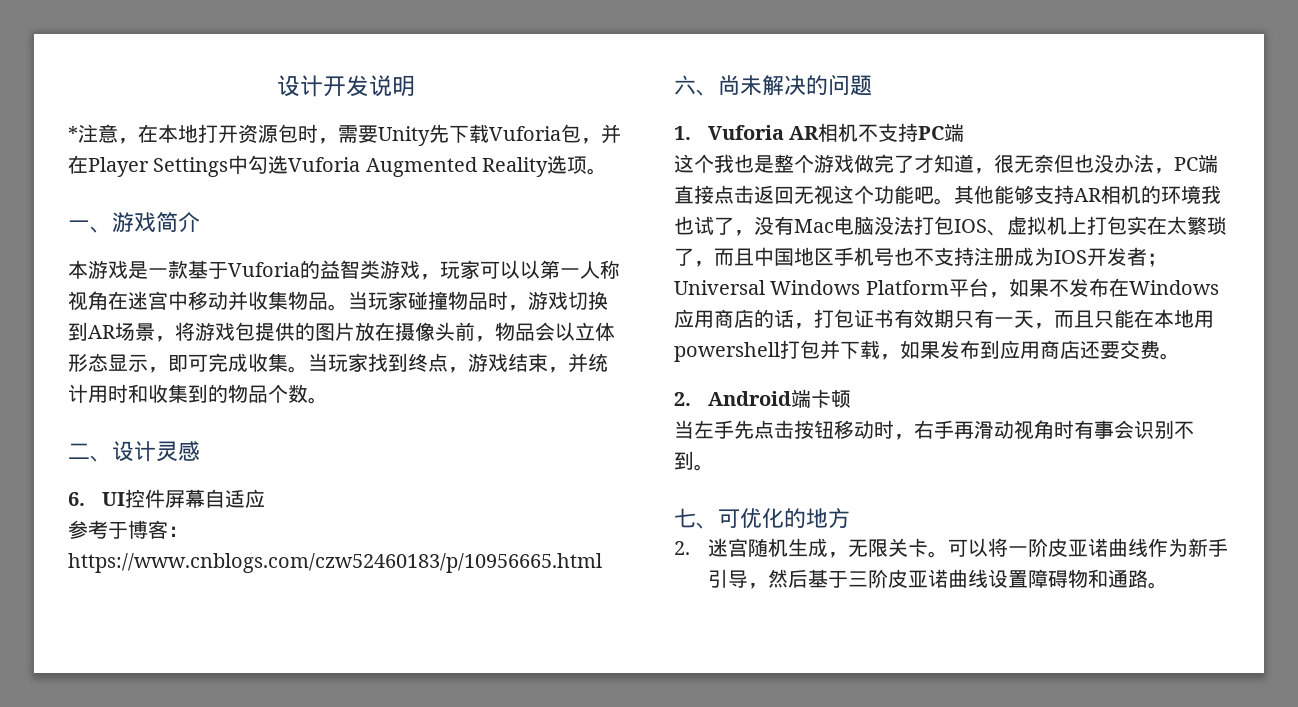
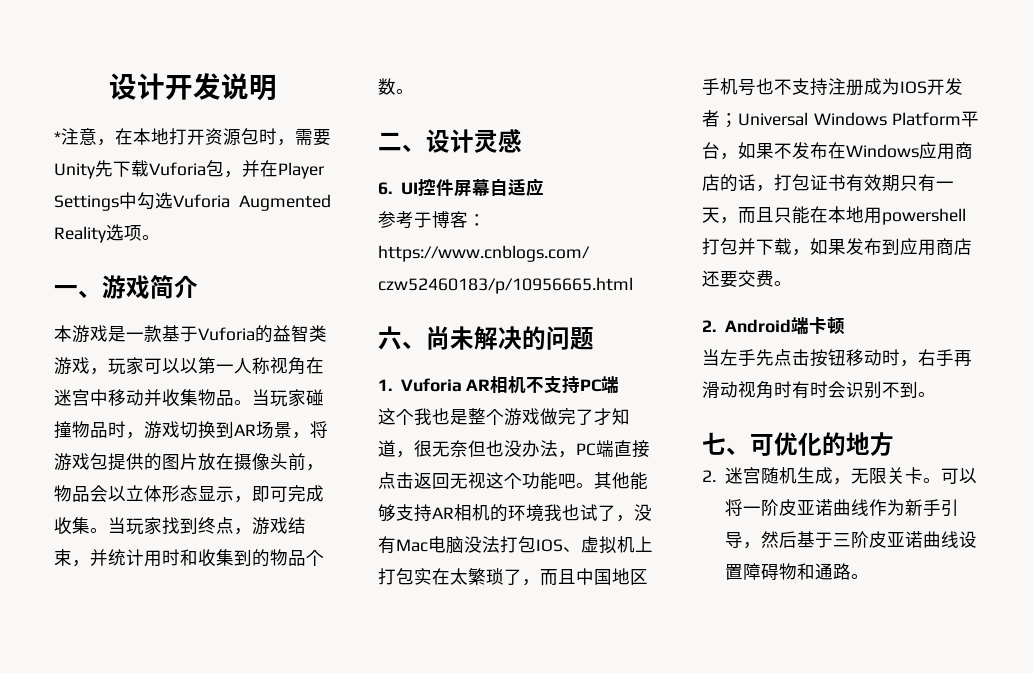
[1094,420,1114,439] 事 -> [810,381,828,398] 时

